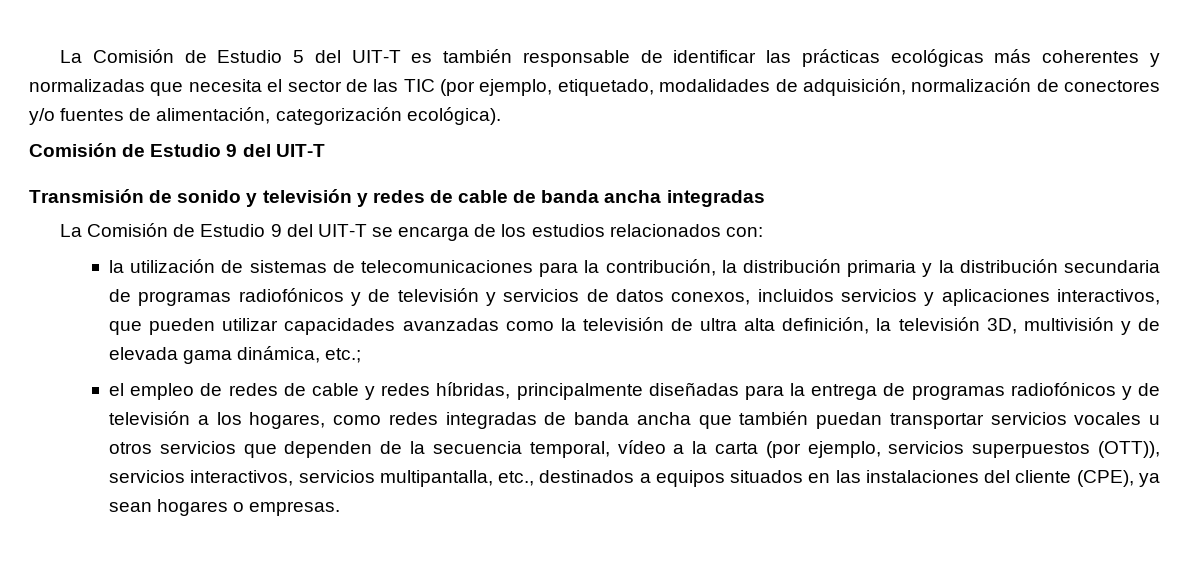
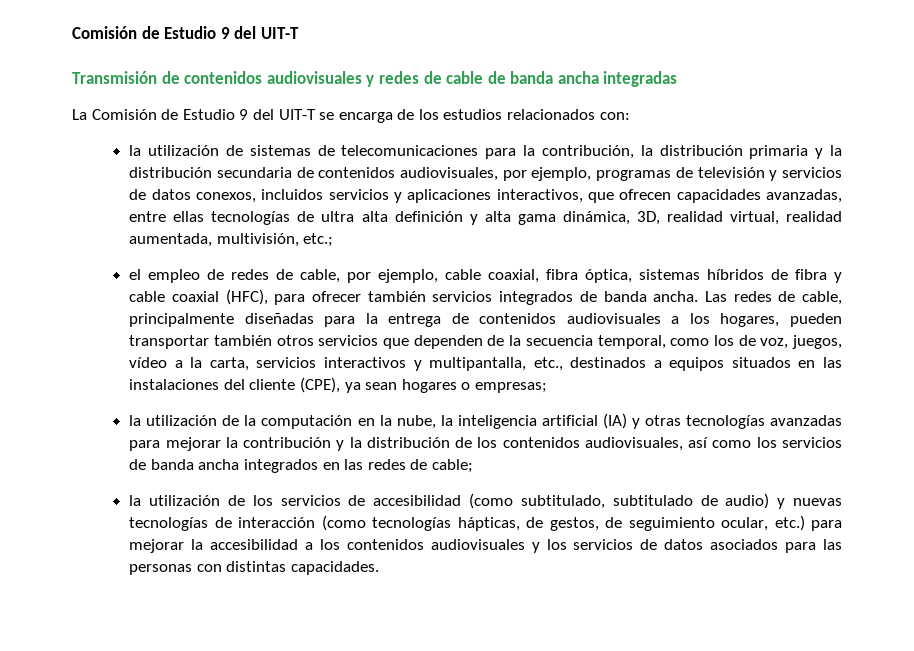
[60,49,1160,67] [29,78,1160,96] [29,107,501,125] La Comisión de Estudio 5 del UIT-T es también responsable de identificar las prácticas ecológicas más coherentes y normalizadas que necesita el sector de las TIC (por ejemplo, etiquetado, modalidades de adquisición, normalización de conectores y/o fuentes de alimentación, categorización ecológica). // -> (72, 32) none
[177,189,352,207] sonido y televisión -> [184,71,362,84] contenidos audiovisuales
[138,288,362,306] programas radiofónicos y -> [318,167,672,181] contenidos audiovisuales, por ejemplo, programas
[149,317,1160,335] [109,346,321,364] pueden utilizar capacidades avanzadas como la televisión de ultra alta definición, la televisión 3D, multivisión y de elevada gama dinámica, -> [619,189,842,203] [129,211,843,225] [129,233,299,247] ofrecen capacidades avanzadas, entre ellas tecnologías de ultra alta definición y alta gama dinámica, 3D, realidad virtual, realidad aumentada, multivisión,
[311,382,511,400] cable y redes híbridas, -> [300,269,842,283] [129,289,842,305] cable, por ejemplo, cable coaxial, fibra óptica, sistemas híbridos de fibra y cable coaxial (HFC), para ofrecer también servicios integrados de banda ancha. Las redes de cable,
[911,382,1160,400] [109,411,1160,429] programas radiofónicos y de televisión a los hogares, como redes integradas de banda ancha que también puedan transportar servicios vocales u -> [479,313,843,327] [129,335,272,349] contenidos audiovisuales a los hogares, pueden transportar también
[617,440,1160,458] [109,470,375,486] vídeo a la carta (por ejemplo, servicios superpuestos (OTT)), servicios interactivos, servicios -> [670,335,842,349] [129,357,422,371] como los de voz, juegos, vídeo a la carta, servicios interactivos y
[249,501,341,516] empresas. -> [474,382,547,393] [129,413,842,429] [129,437,842,451] [129,459,473,473] [129,493,842,509] [129,515,842,531] [129,539,842,553] [129,561,380,575] empresas; // la utilización de la computación en la nube, la inteligencia artificial (IA) y otras tecnologías avanzadas para mejorar la contribución y la distribución de los contenidos audiovisuales, así como los servicios de banda ancha integrados en las redes de cable; // la utilización de los servicios de accesibilidad (como subtitulado, subtitulado de audio) y nuevas tecnologías de interacción (como tecnologías hápticas, de gestos, de seguimiento ocular, etc.) para mejorar la accesibilidad a los contenidos audiovisuales y los servicios de datos asociados para las personas con distintas capacidades.

